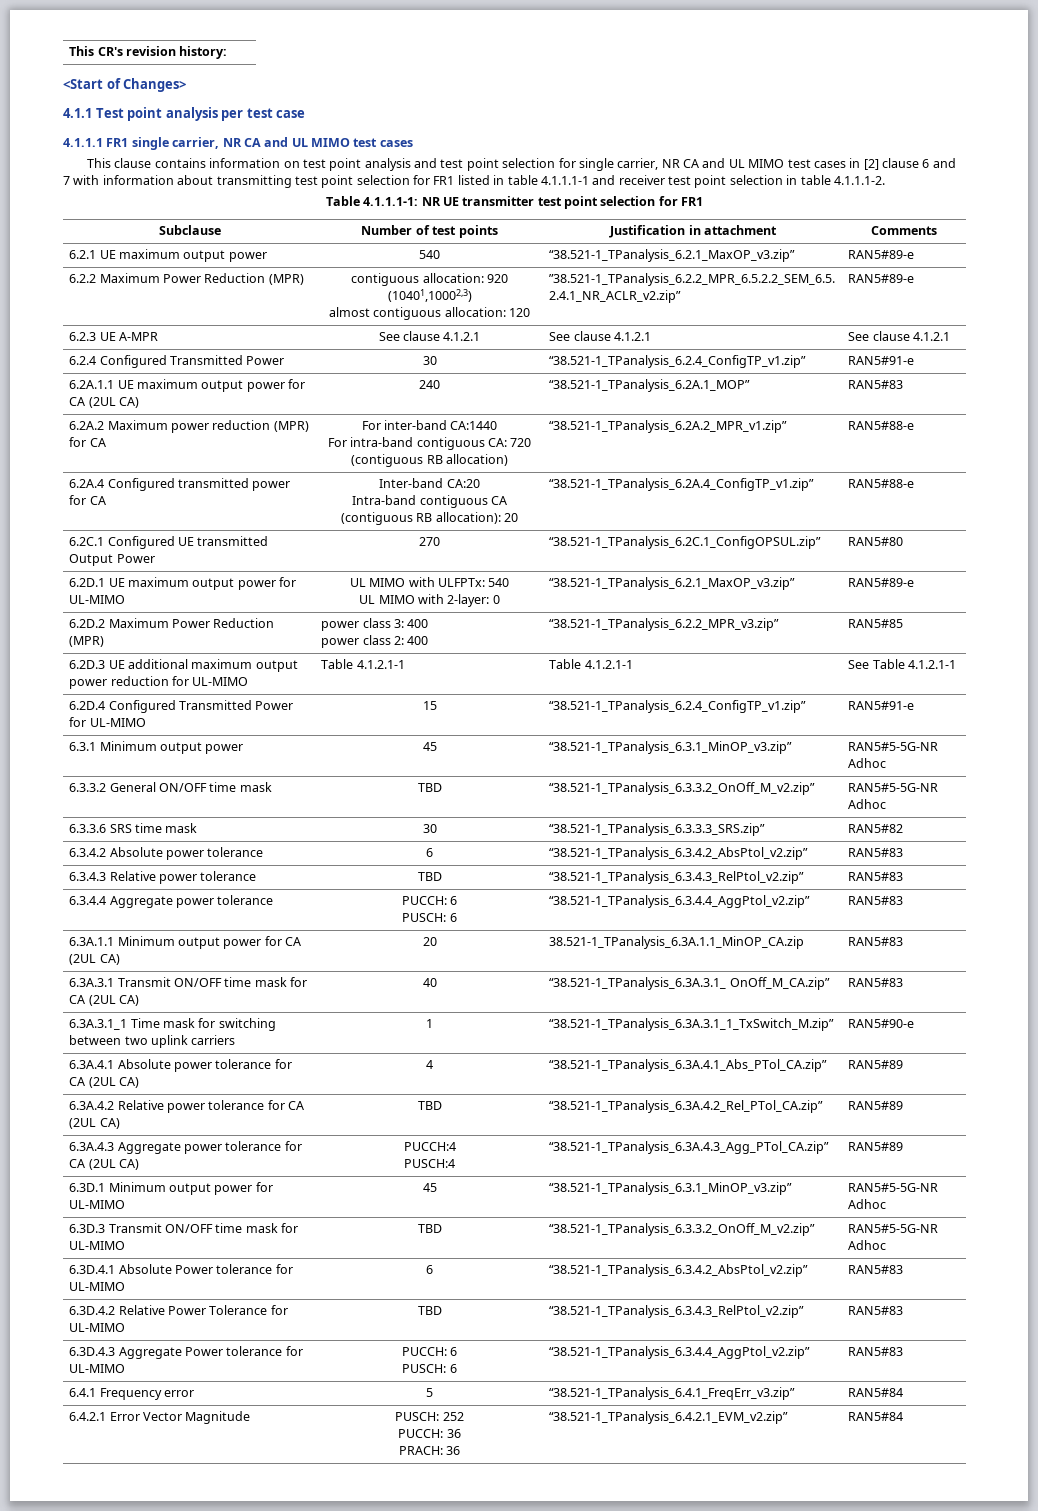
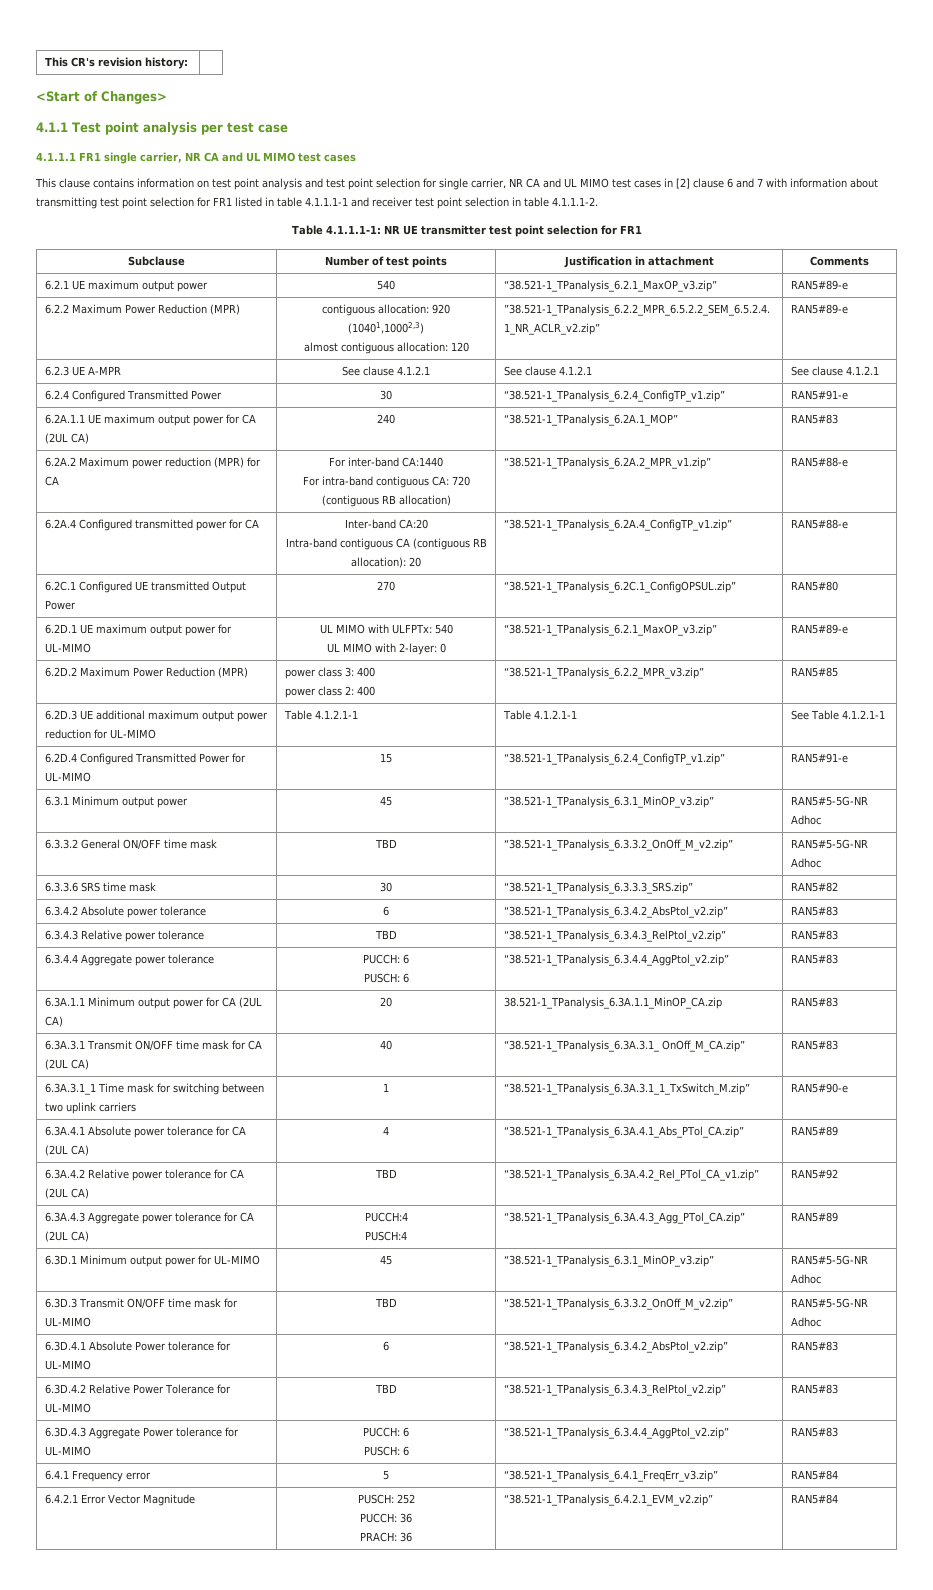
[549,1100,824,1113] [848,1101,904,1110] “38.521-1_TPanalysis_6.3A.4.2_Rel_PTol_CA.zip” | RAN5#89 -> [503,1169,759,1181] [790,1169,838,1179] “38.521-1_TPanalysis_6.3A.4.2_Rel_PTol_CA_v1.zip” | RAN5#92

